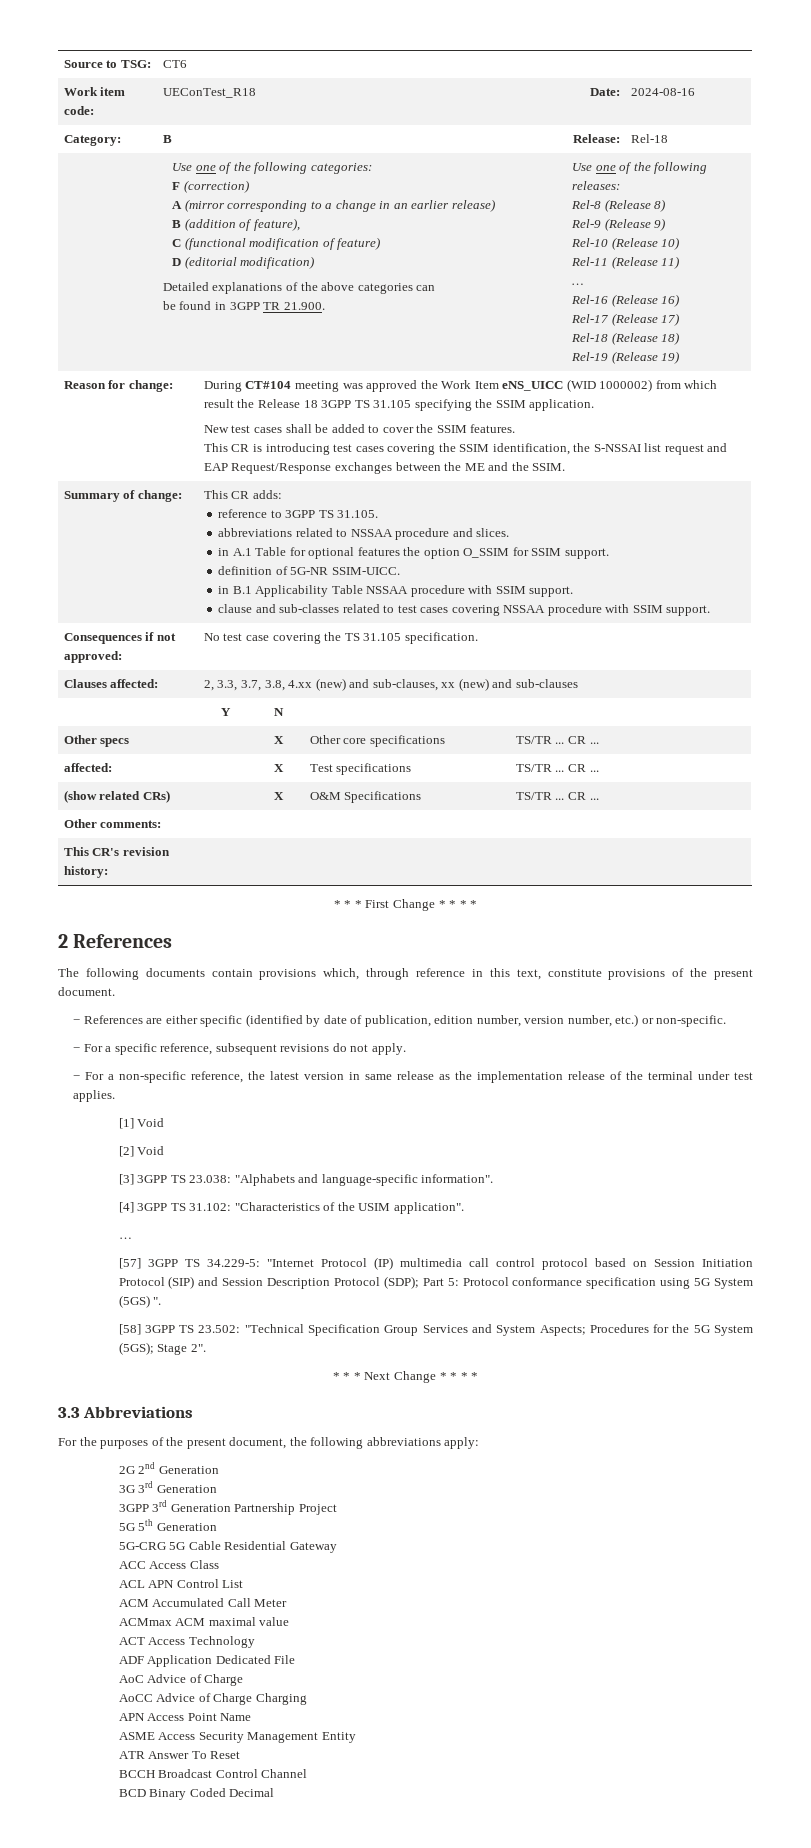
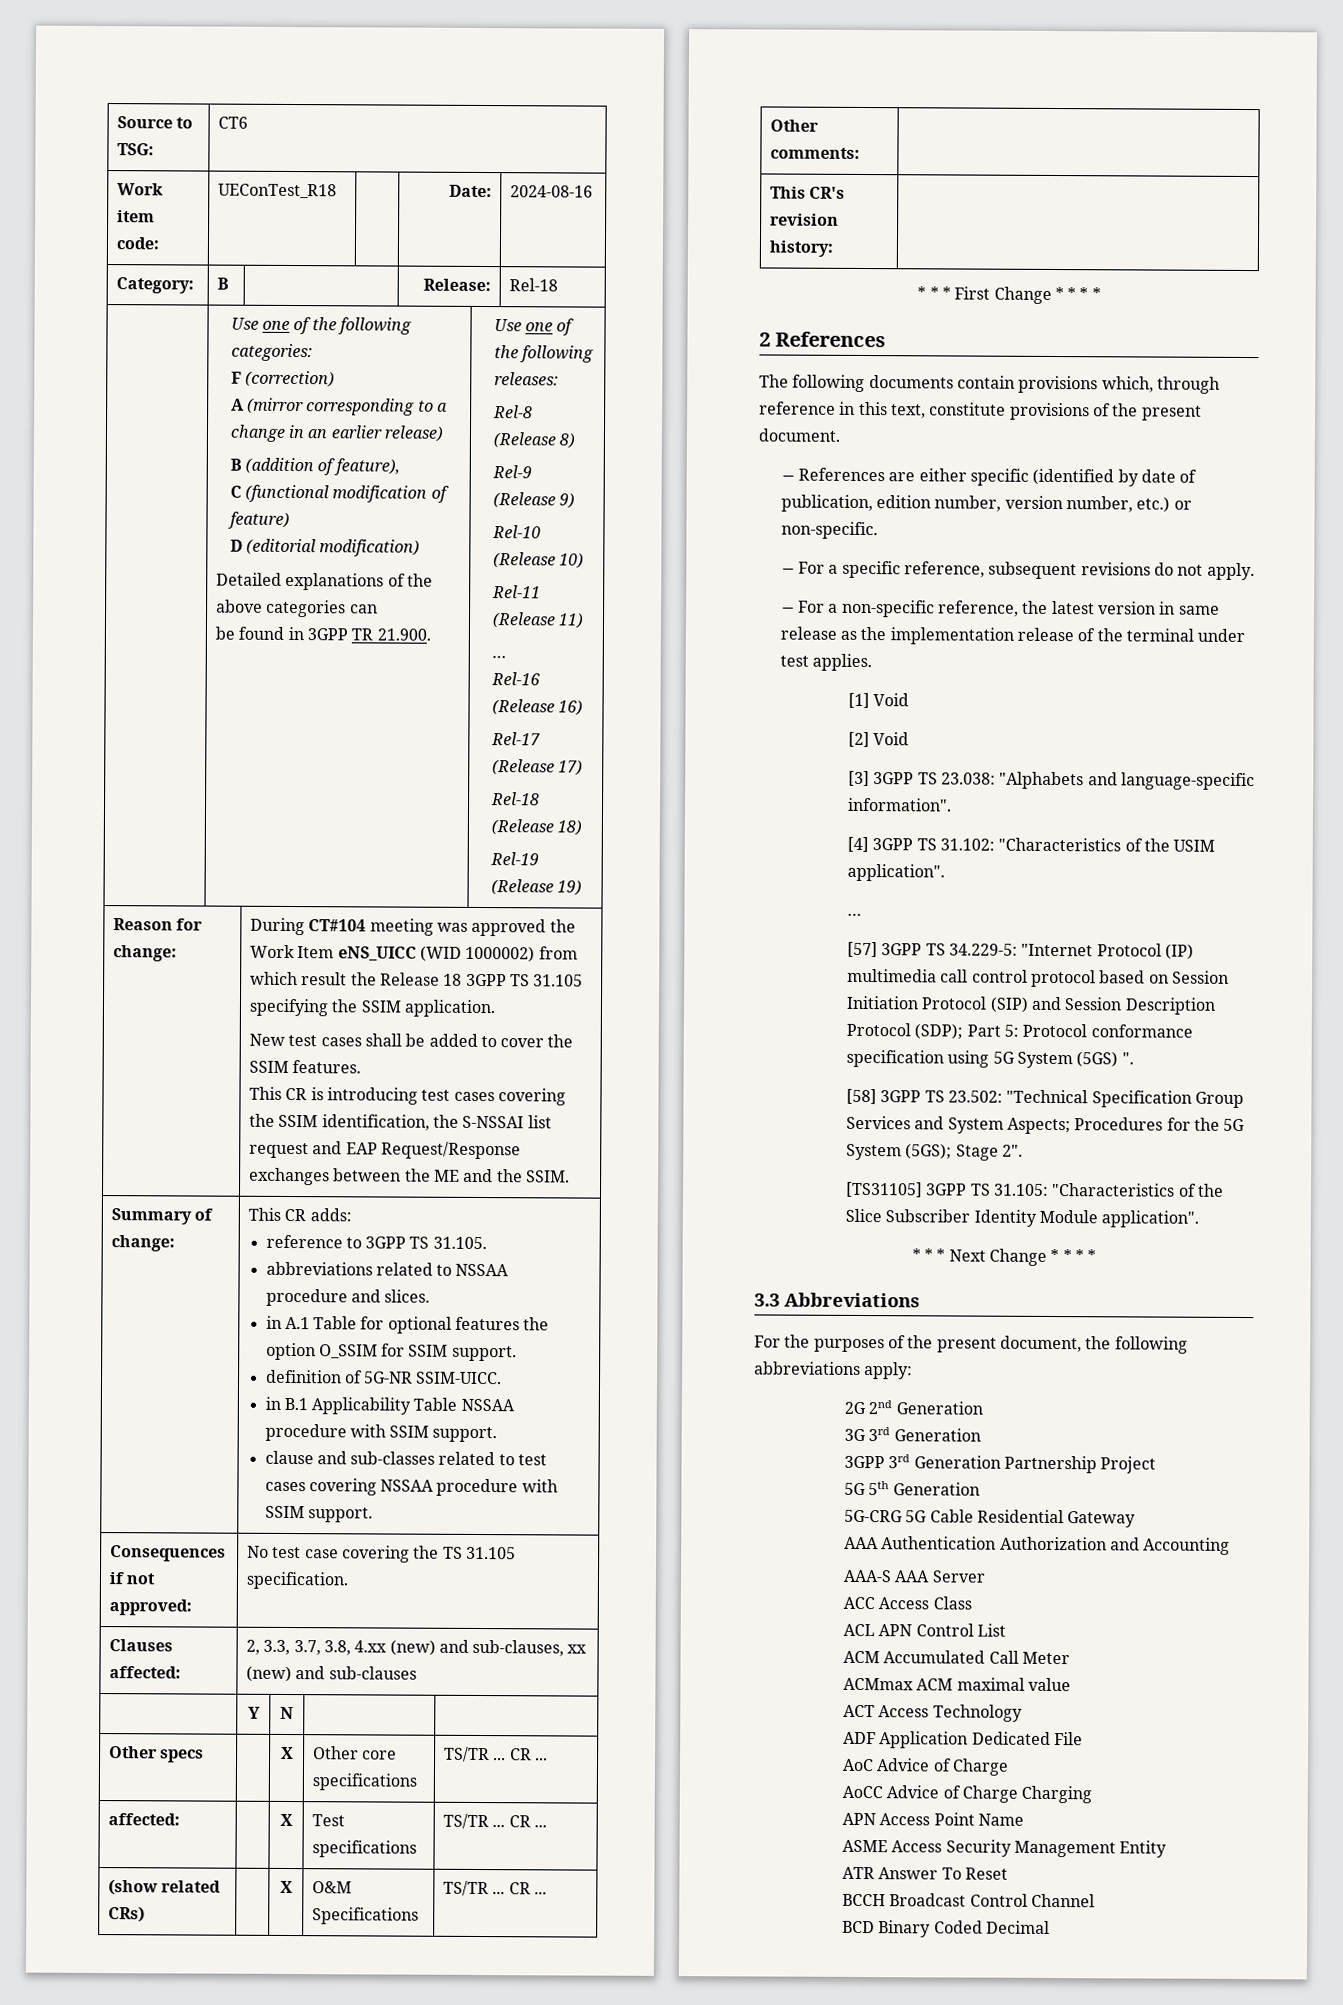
(206, 1348) none -> [845,1181,1224,1198] [845,1208,1200,1228] // [TS31105] 3GPP TS 31.105: "Characteristics of the Slice Subscriber Identity Module application".
(337, 1547) none -> [844,1536,1231,1555] [843,1569,986,1583] // AAA Authentication Authorization and Accounting // AAA-S AAA Server

